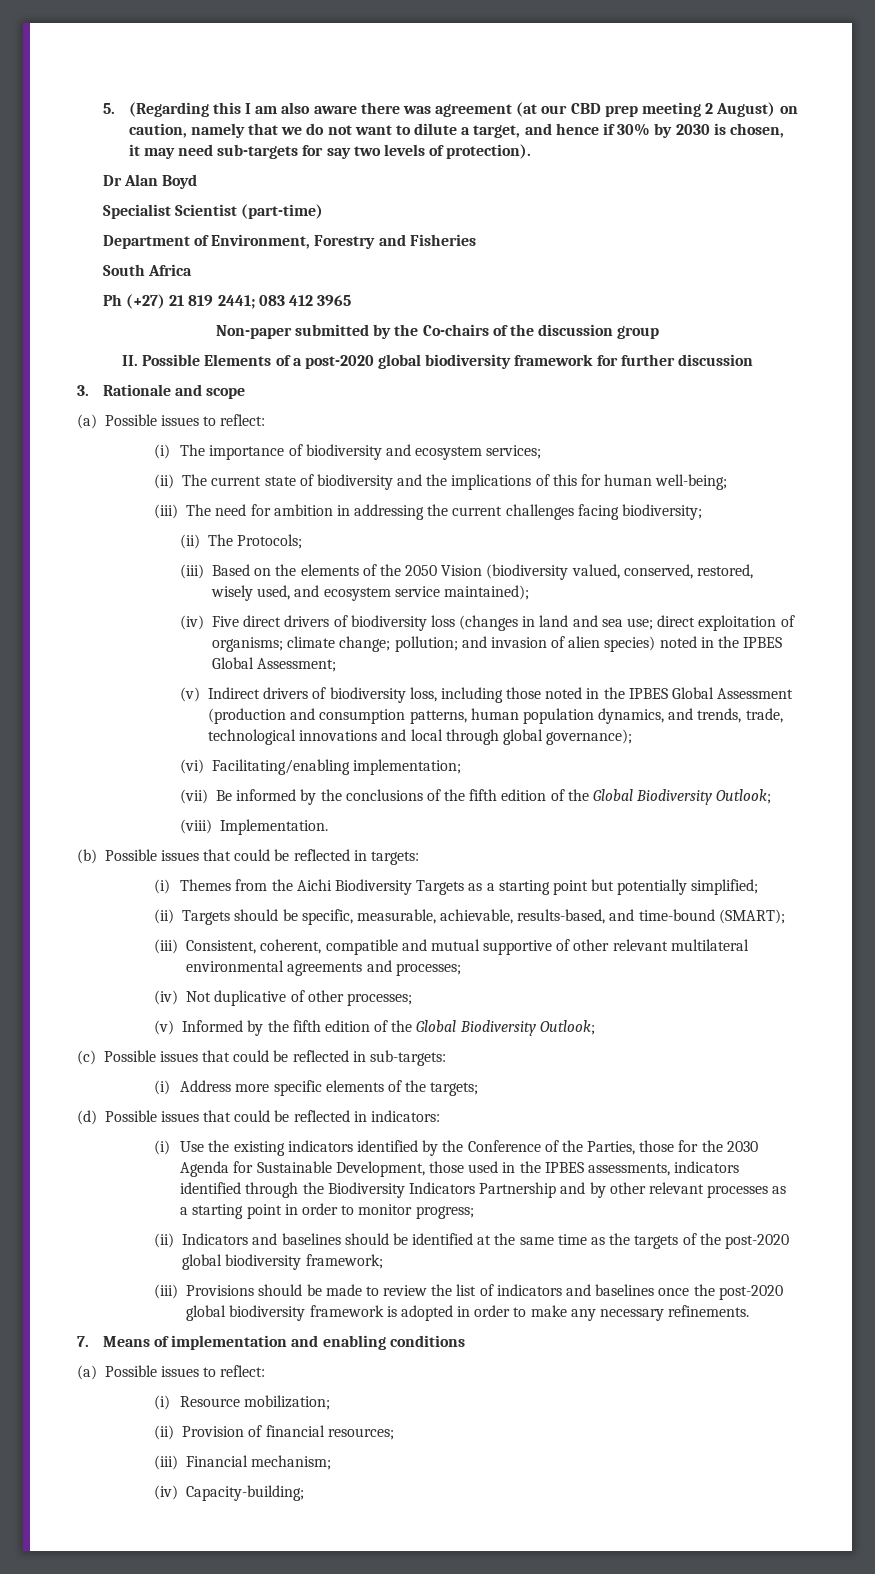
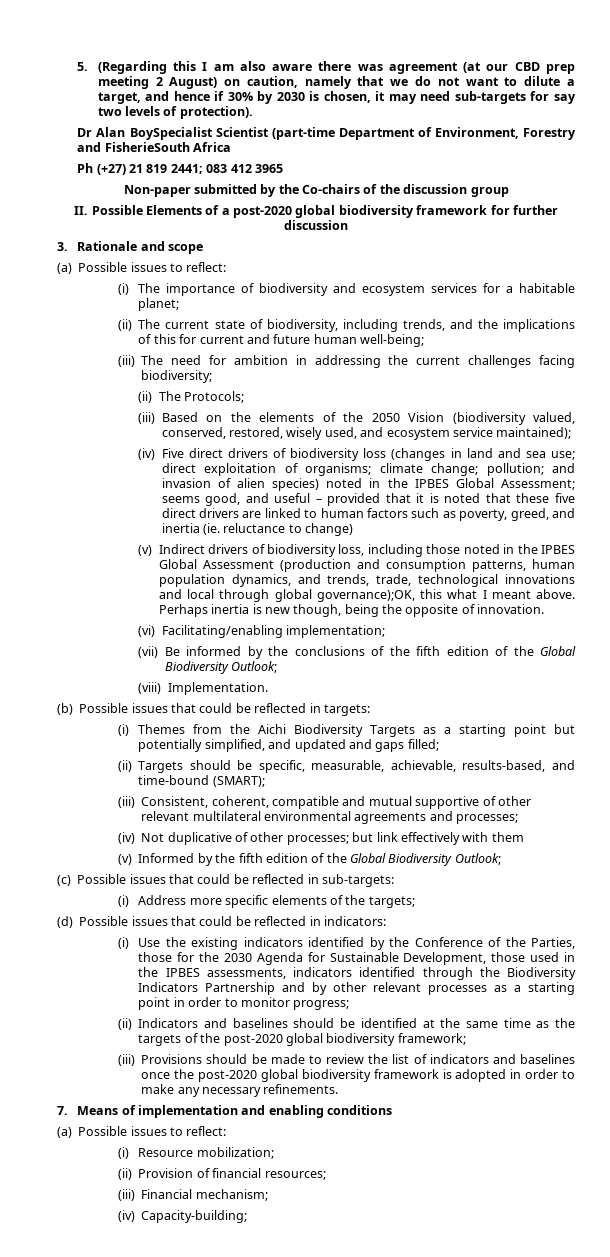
[162,174,198,189] [102,204,324,219] Boyd // Specialist Scientist (part-time) // -> [129,127,335,140] BoySpecialist Scientist (part-time
[409,234,476,246] [102,264,145,276] Fisheries // South -> [104,142,190,152] FisherieSouth
[486,445,542,459] services; -> [431,283,575,293] [138,298,180,311] services for a habitable planet;
[316,474,393,490] biodiversity -> [266,319,445,332] biodiversity, including trends,
(602, 480) none -> [199,334,311,344] current and future
(337, 665) none -> [161,493,575,506] [161,508,575,521] [161,523,354,536] seems good, and useful – provided that it is noted that these five direct drivers are linked to human factors such as poverty, greed, and inertia (ie. reluctance to change)
[546,729,633,745] governance); -> [316,589,575,602] [158,604,545,617] governance);OK, this what I meant above. Perhaps inertia is new though, being the opposite of innovation.
[691,879,759,895] simplified; -> [204,739,439,752] simplified, and updated and gaps filled;
(412, 999) none -> [352,832,524,845] but link effectively with them

